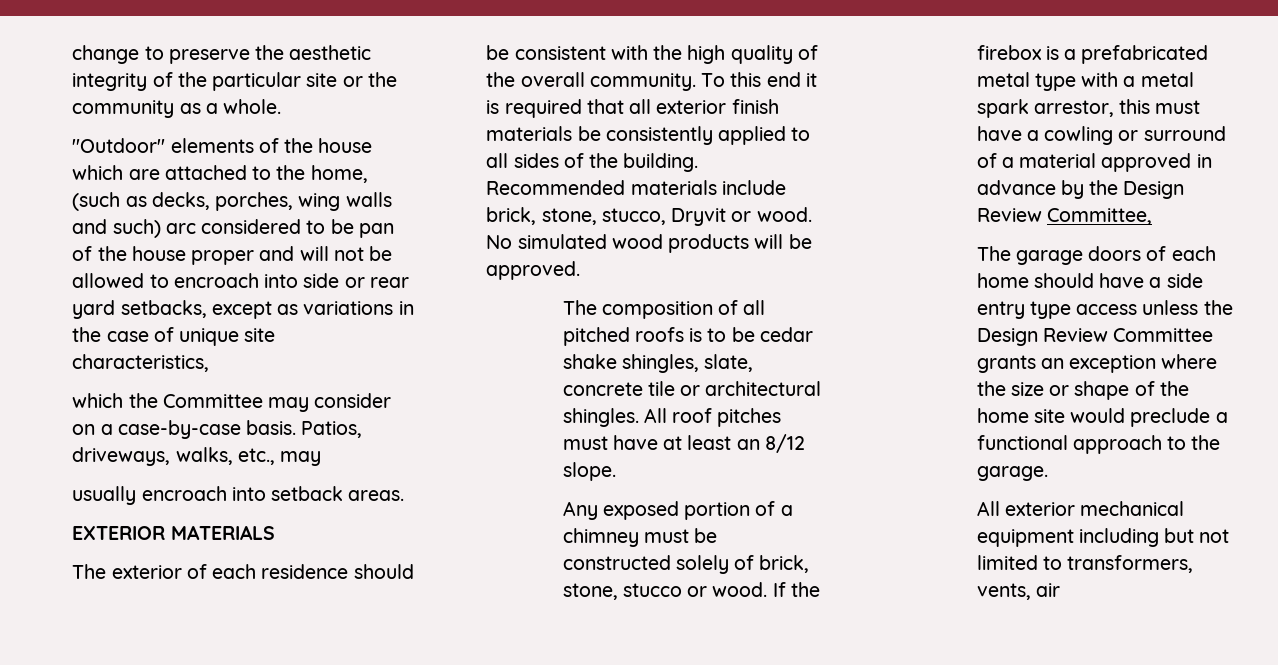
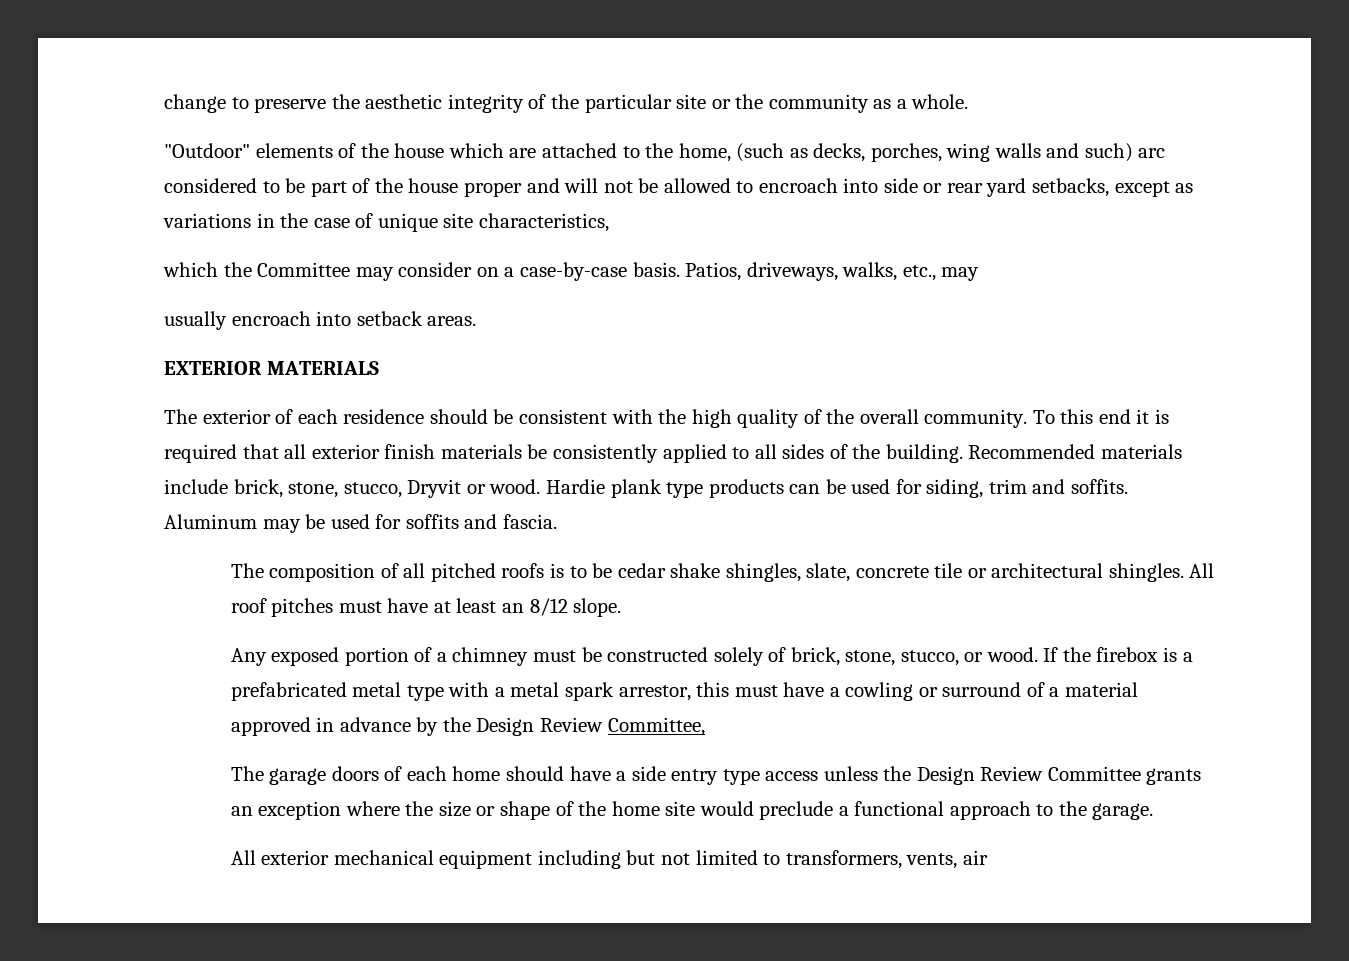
[358,223,394,238] pan -> [310,181,347,197] part
[486,234,812,253] [486,261,581,280] No simulated wood products will be approved. -> [546,479,1128,498] [164,514,558,533] Hardie plank type products can be used for siding, trim and soffits. Aluminum may be used for soffits and fascia.
[622,583,682,597] stucco -> [900,650,959,666] stucco,

